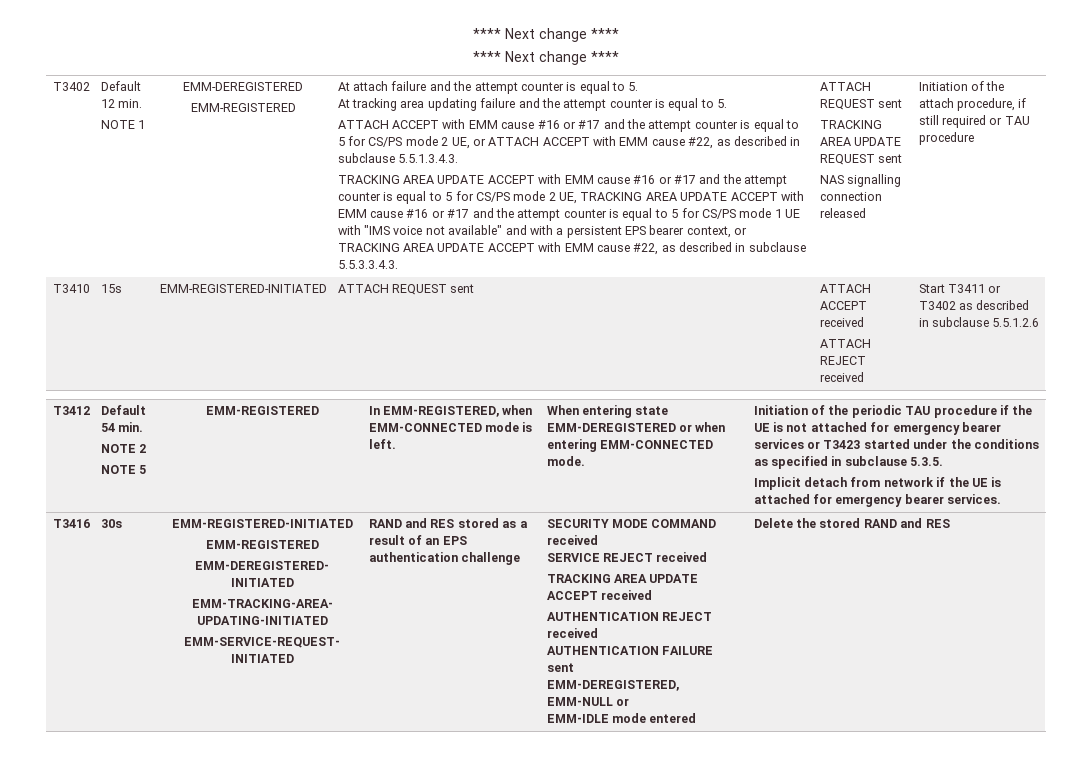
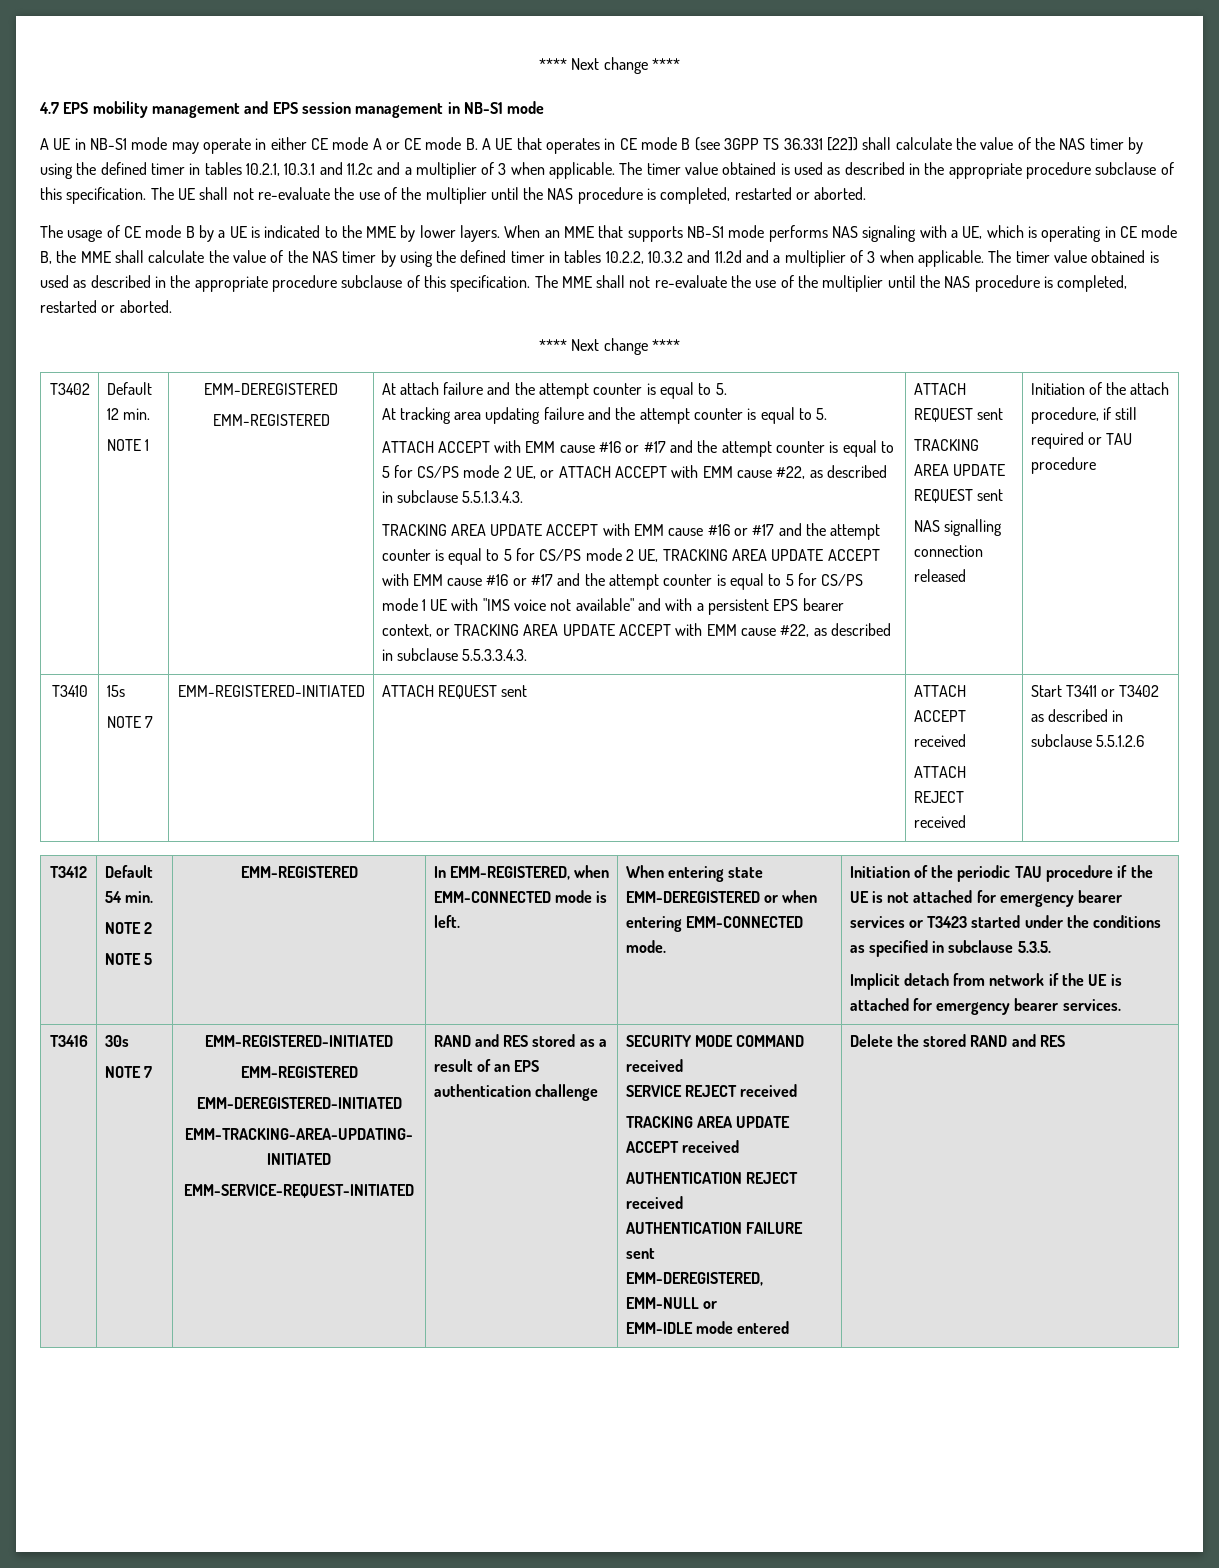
[473,28,619,42] **** Next change **** -> [539,57,680,74] [39,101,545,118] [40,137,1143,154] [40,162,1174,179] [40,187,867,204] [40,225,1178,242] [40,250,1159,267] [40,275,1128,292] [40,300,172,313] **** Next change **** // 4.7 EPS mobility management and EPS session management in NB-S1 mode // A UE in NB-S1 mode may operate in either CE mode A or CE mode B. A UE that operates in CE mode B (see 3GPP TS 36.331 [22]) shall calculate the value of the NAS timer by using the defined timer in tables 10.2.1, 10.3.1 and 11.2c and a multiplier of 3 when applicable. The timer value obtained is used as described in the appropriate procedure subclause of this specification. The UE shall not re-evaluate the use of the multiplier until the NAS procedure is completed, restarted or aborted. // The usage of CE mode B by a UE is indicated to the MME by lower layers. When an MME that supports NB-S1 mode performs NAS signaling with a UE, which is operating in CE mode B, the MME shall calculate the value of the NAS timer by using the defined timer in tables 10.2.2, 10.3.2 and 11.2d and a multiplier of 3 when applicable. The timer value obtained is used as described in the appropriate procedure subclause of this specification. The MME shall not re-evaluate the use of the multiplier until the NAS procedure is completed, restarted or aborted.
(122, 288) none -> [106,716,153,728] // NOTE 7
(122, 523) none -> [104,1066,152,1078] // NOTE 7

